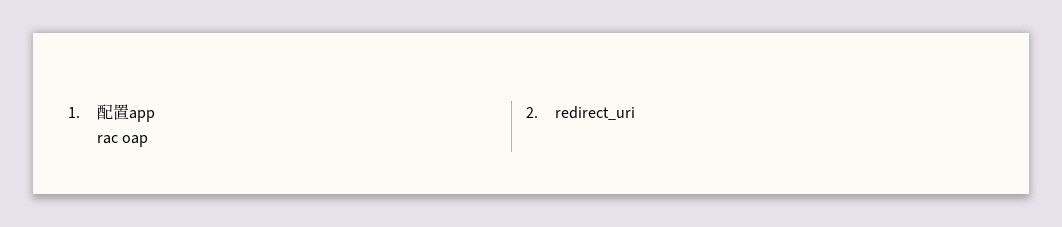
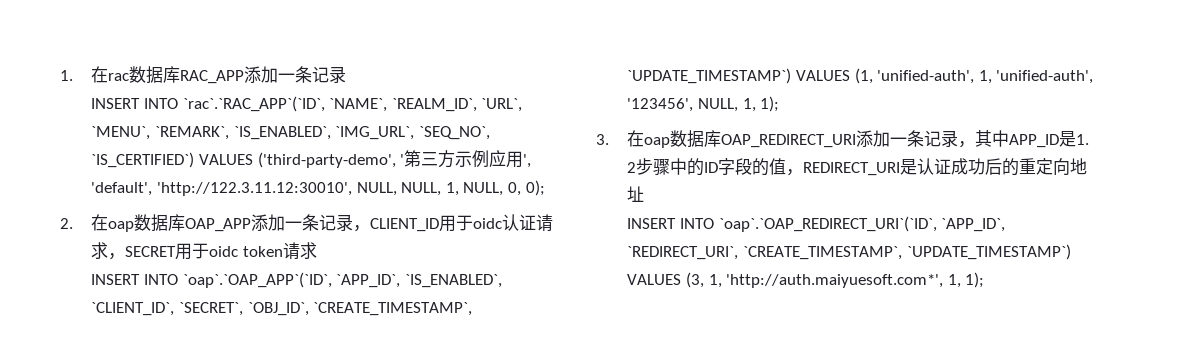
[68,104,155,122] [96,135,149,147] [526,106,635,120] 1.配置app // rac oap // 2. redirect_uri -> [60,66,347,84] [91,96,523,112] [91,126,490,140] [91,150,532,168] [91,180,545,196] [60,214,554,232] [91,242,318,260] [91,272,502,288] [91,302,473,316] [627,68,1094,84] [627,96,780,112] [596,130,1090,148] [627,158,1088,176] [627,186,645,202] [627,216,1006,232] [627,244,1071,260] [627,272,985,288] 1.在rac数据库RAC_APP添加一条记录 // INSERT INTO `rac`.`RAC_APP`(`ID`, `NAME`, `REALM_ID`, `URL`, `MENU`, `REMARK`, `IS_ENABLED`, `IMG_URL`, `SEQ_NO`, `IS_CERTIFIED`) VALUES ('third-party-demo', '第三方示例应用', 'default', 'http://122.3.11.12:30010', NULL, NULL, 1, NULL, 0, 0); // 2.在oap数据库OAP_APP添加一条记录，CLIENT_ID用于oidc认证请求，SECRET用于oidc token请求 // INSERT INTO `oap`.`OAP_APP`(`ID`, `APP_ID`, `IS_ENABLED`, `CLIENT_ID`, `SECRET`, `OBJ_ID`, `CREATE_TIMESTAMP`, `UPDATE_TIMESTAMP`) VALUES (1, 'unified-auth', 1, 'unified-auth', '123456', NULL, 1, 1); // 3.在oap数据库OAP_REDIRECT_URI添加一条记录，其中APP_ID是1. 2步骤中的ID字段的值，REDIRECT_URI是认证成功后的重定向地址 // INSERT INTO `oap`.`OAP_REDIRECT_URI`(`ID`, `APP_ID`, `REDIRECT_URI`, `CREATE_TIMESTAMP`, `UPDATE_TIMESTAMP`) VALUES (3, 1, 'http://auth.maiyuesoft.com*', 1, 1);

